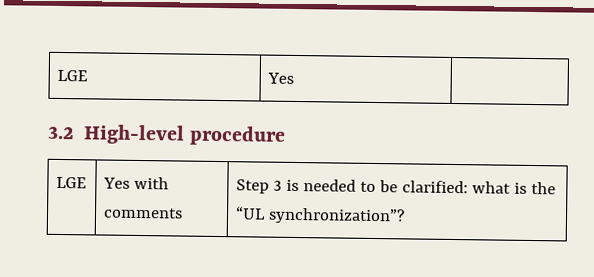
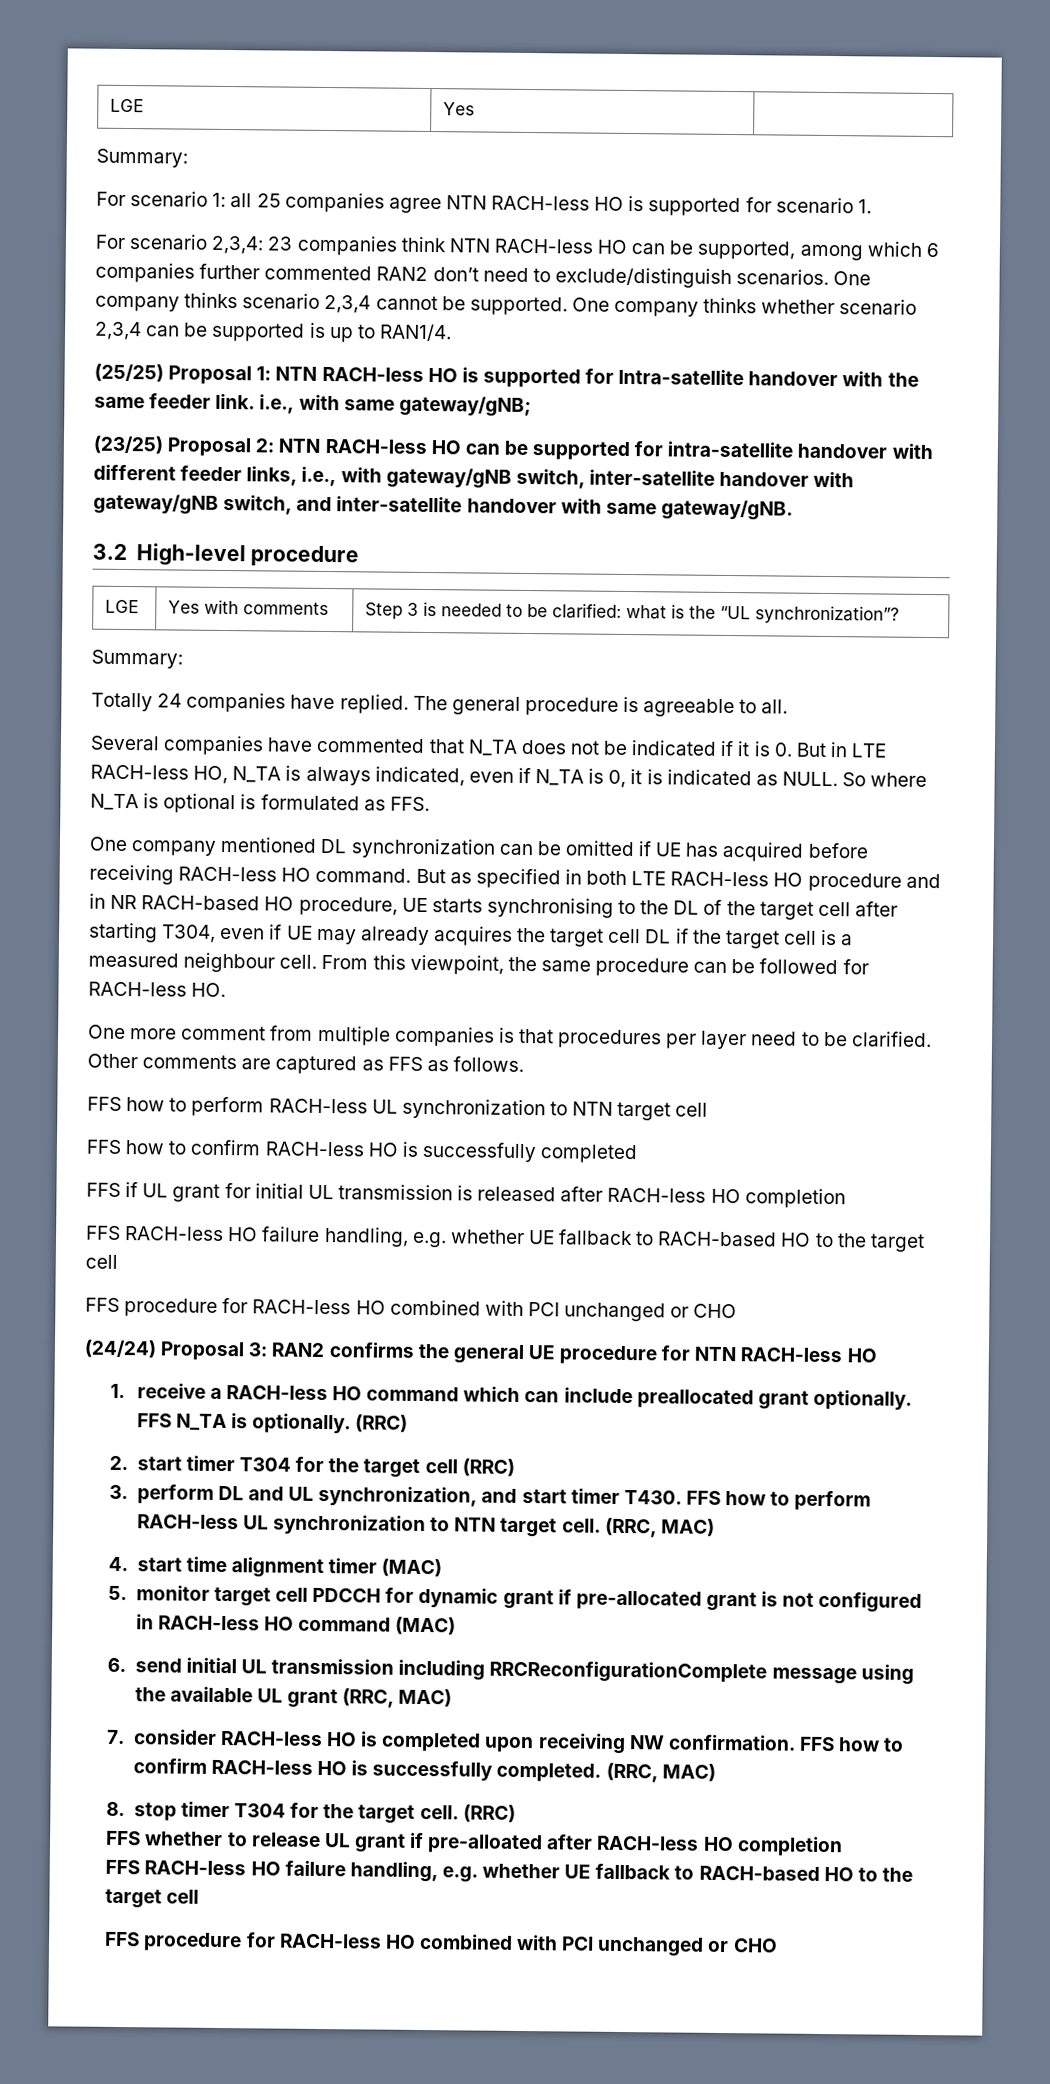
(294, 78) none -> [96,148,188,168] [96,191,872,217] [95,234,939,261] [95,262,872,289] [95,292,918,317] [94,321,452,343] [94,363,919,388] [94,393,532,418] [93,435,933,461] [93,464,855,489] [93,493,793,521] // Summary: // For scenario 1: all 25 companies agree NTN RACH-less HO is supported for scenario 1. // For scenario 2,3,4: 23 companies think NTN RACH-less HO can be supported, among which 6 companies further commented RAN2 don’t need to exclude/distinguish scenarios. One company thinks scenario 2,3,4 cannot be supported. One company thinks whether scenario 2,3,4 can be supported is up to RAN1/4. // (25/25) Proposal 1: NTN RACH-less HO is supported for Intra-satellite handover with the same feeder link. i.e., with same gateway/gNB; // (23/25) Proposal 2: NTN RACH-less HO can be supported for intra-satellite handover with different feeder links, i.e., with gateway/gNB switch, inter-satellite handover with gateway/gNB switch, and inter-satellite handover with same gateway/gNB.
(405, 216) none -> [91,649,183,669] [91,692,789,718] [90,735,887,758] [90,764,928,788] [90,793,430,814] [89,836,868,862] [89,864,941,892] [89,893,898,920] [88,922,854,949] [88,952,869,977] [88,981,227,998] [88,1024,932,1050] [87,1053,524,1075] [87,1096,709,1121] [86,1139,638,1164] [86,1182,846,1209] [86,1225,925,1252] [85,1254,118,1269] [85,1297,738,1322] [84,1339,877,1365] [110,1383,912,1410] [136,1413,409,1434] [109,1455,515,1478] [109,1484,872,1511] [136,1514,715,1538] [108,1556,443,1579] [108,1585,923,1613] [135,1614,457,1636] [107,1657,914,1685] [134,1686,453,1709] [106,1729,905,1755] [132,1758,716,1783] [106,1801,516,1824] [105,1830,843,1857] [105,1859,914,1883] [105,1888,200,1909] [104,1931,778,1957] // Summary: // Totally 24 companies have replied. The general procedure is agreeable to all. // Several companies have commented that N_TA does not be indicated if it is 0. But in LTE RACH-less HO, N_TA is always indicated, even if N_TA is 0, it is indicated as NULL. So where N_TA is optional is formulated as FFS. // One company mentioned DL synchronization can be omitted if UE has acquired before receiving RACH-less HO command. But as specified in both LTE RACH-less HO procedure and in NR RACH-based HO procedure, UE starts synchronising to the DL of the target cell after starting T304, even if UE may already acquires the target cell DL if the target cell is a measured neighbour cell. From this viewpoint, the same procedure can be followed for RACH-less HO. // One more comment from multiple companies is that procedures per layer need to be clarified. Other comments are captured as FFS as follows. // FFS how to perform RACH-less UL synchronization to NTN target cell // FFS how to confirm RACH-less HO is successfully completed // FFS if UL grant for initial UL transmission is released after RACH-less HO completion // FFS RACH-less HO failure handling, e.g. whether UE fallback to RACH-based HO to the target cell // FFS procedure for RACH-less HO combined with PCI unchanged or CHO // (24/24) Proposal 3: RAN2 confirms the general UE procedure for NTN RACH-less HO // 1. receive a RACH-less HO command which can include preallocated grant optionally. FFS N_TA is optionally. (RRC) // 2. start timer T304 for the target cell (RRC) // 3. perform DL and UL synchronization, and start timer T430. FFS how to perform RACH-less UL synchronization to NTN target cell. (RRC, MAC) // 4. start time alignment timer (MAC) // 5. monitor target cell PDCCH for dynamic grant if pre-allocated grant is not configured in RACH-less HO command (MAC) // 6. send initial UL transmission including RRCReconfigurationComplete message using the available UL grant (RRC, MAC) // 7. consider RACH-less HO is completed upon receiving NW confirmation. FFS how to confirm RACH-less HO is successfully completed. (RRC, MAC) // 8. stop timer T304 for the target cell. (RRC) // FFS whether to release UL grant if pre-alloated after RACH-less HO completion // FFS RACH-less HO failure handling, e.g. whether UE fallback to RACH-based HO to the target cell // FFS procedure for RACH-less HO combined with PCI unchanged or CHO

